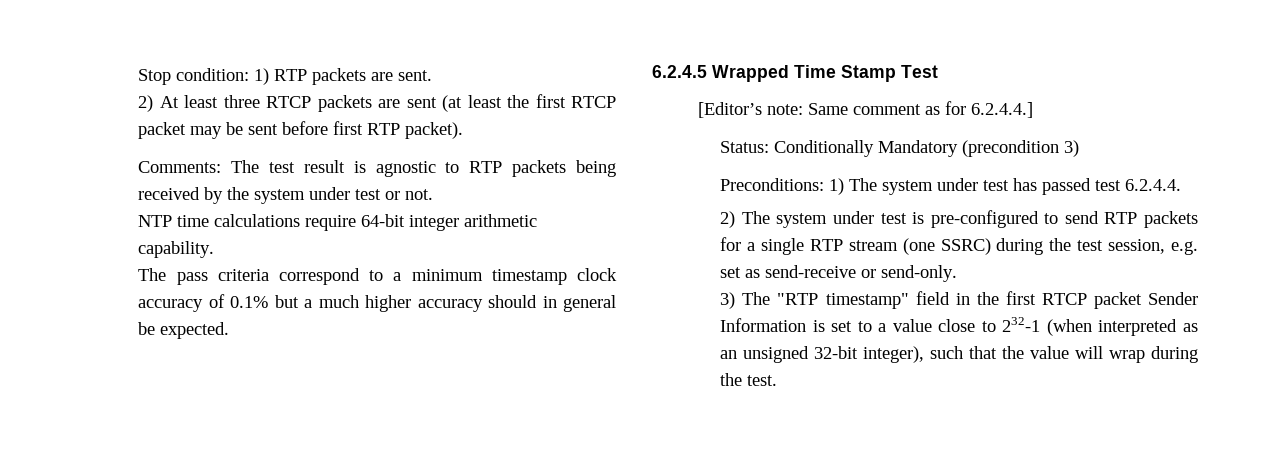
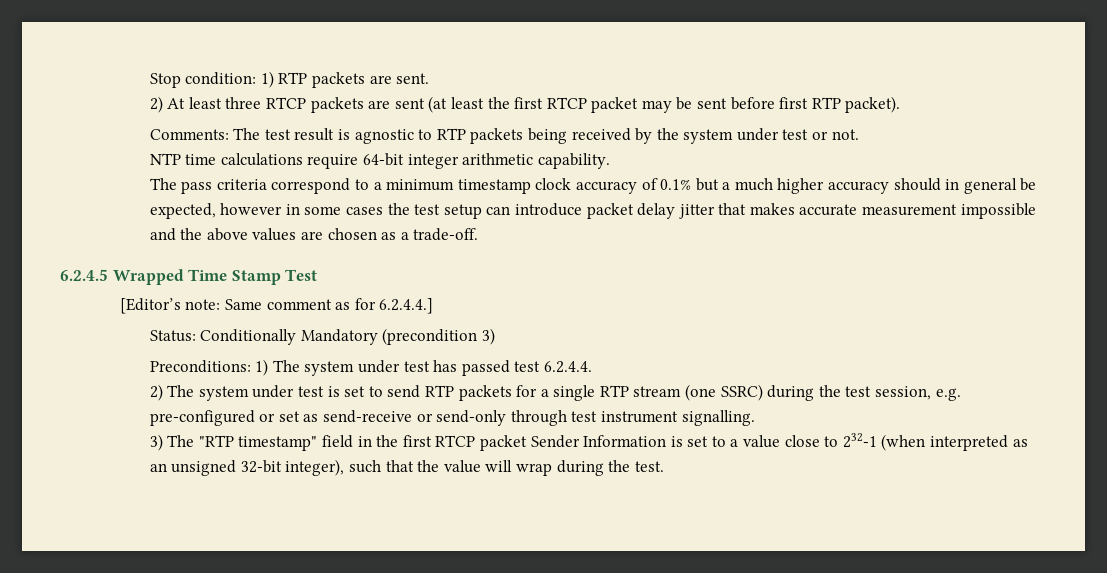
[160,322,230,339] expected. -> [149,203,1036,219] [149,228,479,241] expected, however in some cases the test setup can introduce packet delay jitter that makes accurate measurement impossible and the above values are chosen as a trade-off.
[930,210,1039,228] pre-configured -> [344,386,366,397] set
(1198, 248) none -> [149,410,276,426] pre-configured or
[881,265,958,282] send-only. -> [436,410,755,426] send-only through test instrument signalling.

